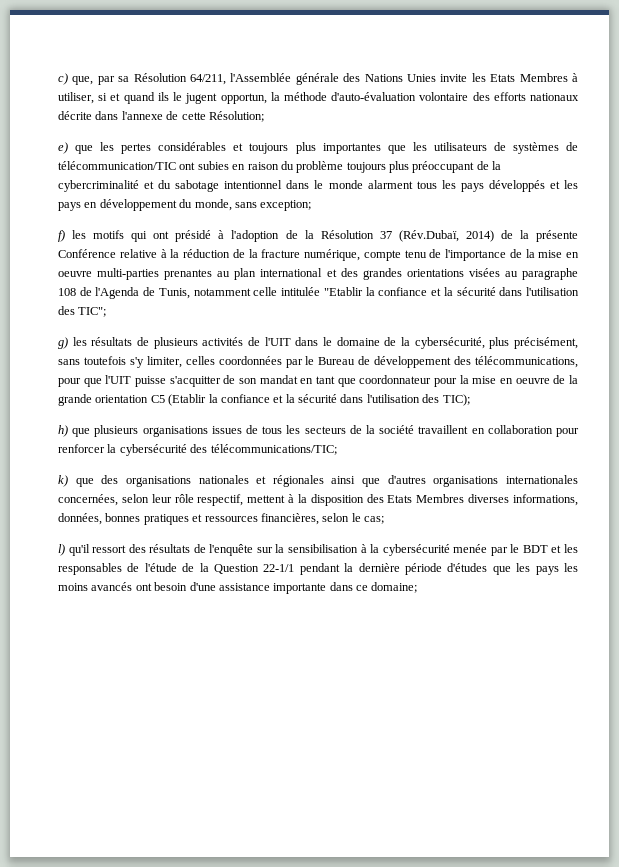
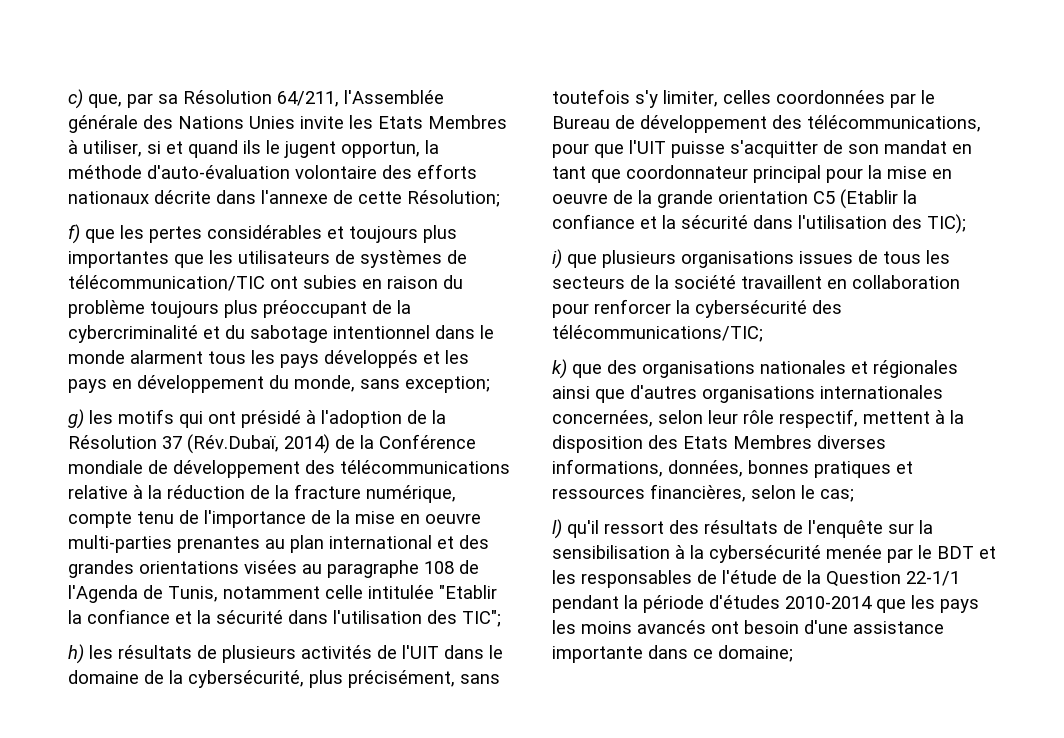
[58,142,68,154] e) -> [68,224,80,244] f)
[58,230,65,242] f) -> [68,409,84,429] g)
[536,230,578,242] [58,249,116,258] présente Conférence -> [379,434,476,449] [68,460,510,478] Conférence mondiale de développement des télécommunications
[58,337,68,349] g) -> [68,644,84,664] h)
(432, 379) none -> [753,165,821,183] principal
[58,425,68,437] h) -> [552,249,562,269] i)
[358,563,400,572] dernière -> (638, 602) none
(488, 567) none -> [785,596,872,609] 2010-2014

